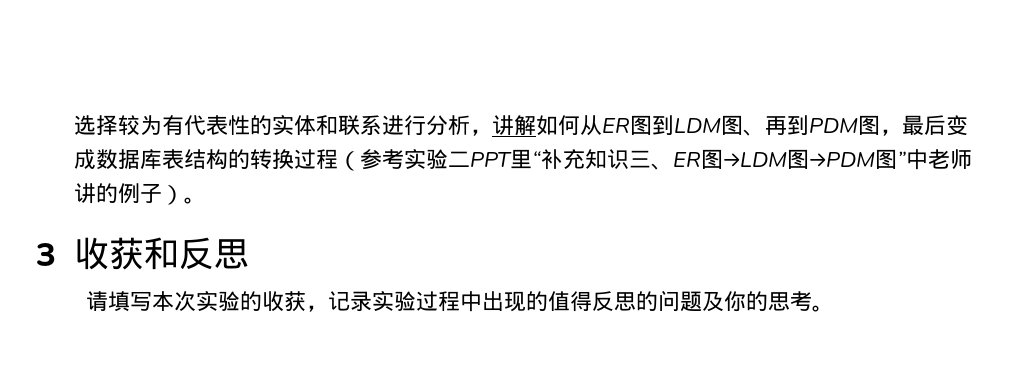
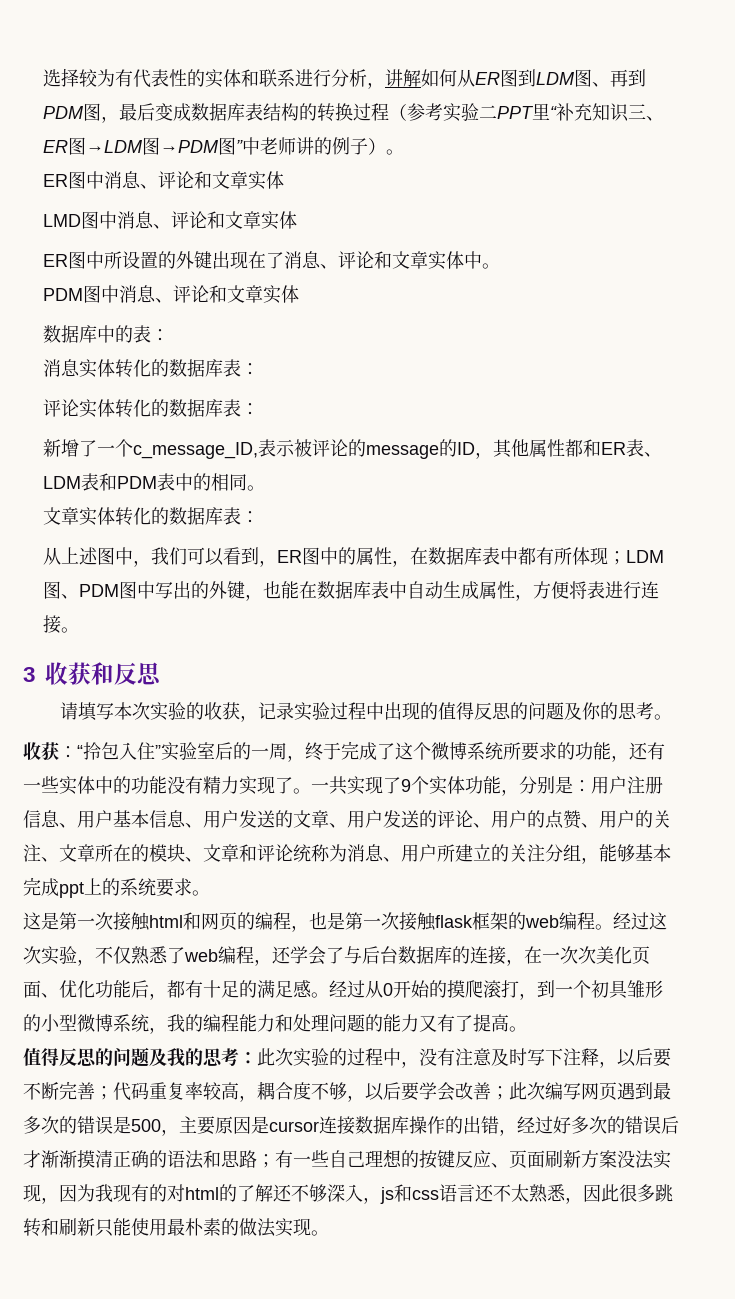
(206, 200) none -> [42,171,284,190] [42,211,297,230] [42,251,500,270] [42,285,299,304] [42,325,169,343] [42,359,259,378] [42,399,259,418] [42,439,662,459] [42,473,265,491] [42,507,259,526] [42,547,664,567] [42,581,659,601] [42,615,79,634] // ER图中消息、评论和文章实体 // LMD图中消息、评论和文章实体 // ER图中所设置的外键出现在了消息、评论和文章实体中。 // PDM图中消息、评论和文章实体 // 数据库中的表： // 消息实体转化的数据库表： // 评论实体转化的数据库表： // 新增了一个c_message_ID,表示被评论的message的ID，其他属性都和ER表、LDM表和PDM表中的相同。 // 文章实体转化的数据库表： // 从上述图中，我们可以看到，ER图中的属性，在数据库表中都有所体现；LDM图、PDM图中写出的外键，也能在数据库表中自动生成属性，方便将表进行连接。
(835, 308) none -> [23,741,665,762] [23,776,663,796] [23,810,671,829] [23,844,671,864] [23,877,210,898] [23,912,667,932] [23,946,650,966] [23,980,663,1000] [23,1014,527,1034] [23,1047,671,1068] [23,1081,671,1102] [23,1116,679,1136] [23,1149,671,1169] [23,1184,673,1204] [23,1218,329,1237] // 收获：“拎包入住”实验室后的一周，终于完成了这个微博系统所要求的功能，还有一些实体中的功能没有精力实现了。一共实现了9个实体功能，分别是：用户注册信息、用户基本信息、用户发送的文章、用户发送的评论、用户的点赞、用户的关注、文章所在的模块、文章和评论统称为消息、用户所建立的关注分组，能够基本完成ppt上的系统要求。 // 这是第一次接触html和网页的编程，也是第一次接触flask框架的web编程。经过这次实验，不仅熟悉了web编程，还学会了与后台数据库的连接，在一次次美化页面、优化功能后，都有十足的满足感。经过从0开始的摸爬滚打，到一个初具雏形的小型微博系统，我的编程能力和处理问题的能力又有了提高。 // 值得反思的问题及我的思考：此次实验的过程中，没有注意及时写下注释，以后要不断完善；代码重复率较高，耦合度不够，以后要学会改善；此次编写网页遇到最多次的错误是500，主要原因是cursor连接数据库操作的出错，经过好多次的错误后才渐渐摸清正确的语法和思路；有一些自己理想的按键反应、页面刷新方案没法实现，因为我现有的对html的了解还不够深入，js和css语言还不太熟悉，因此很多跳转和刷新只能使用最朴素的做法实现。

